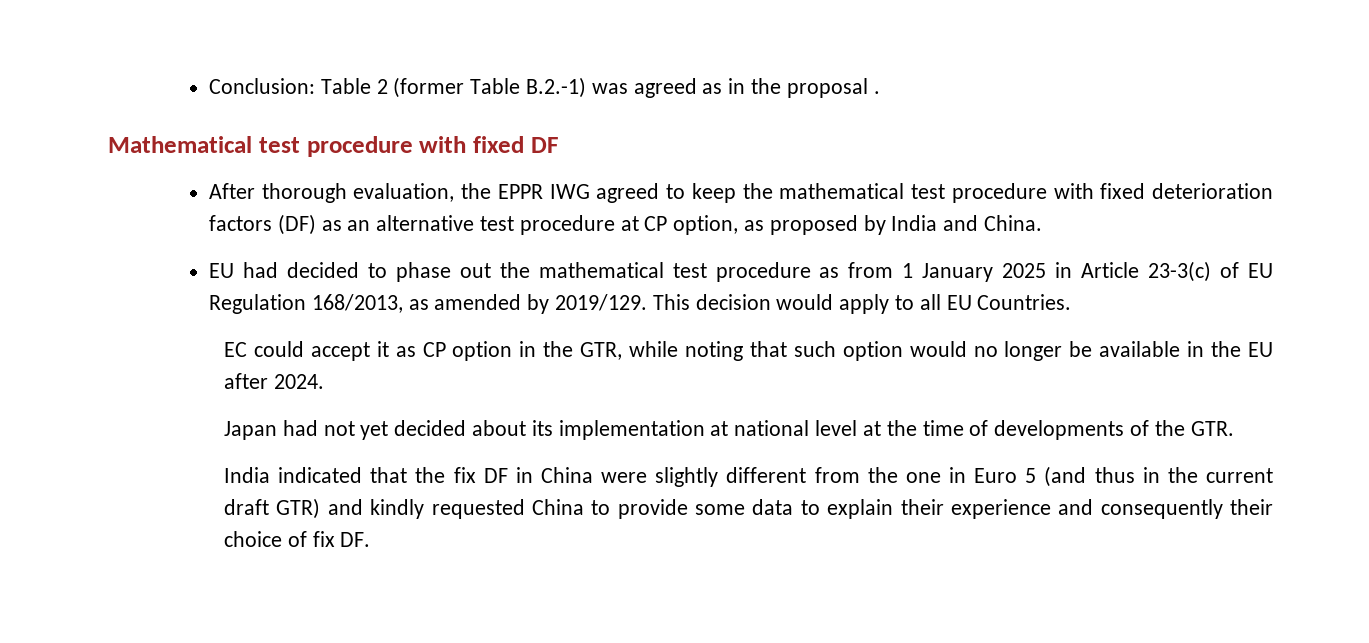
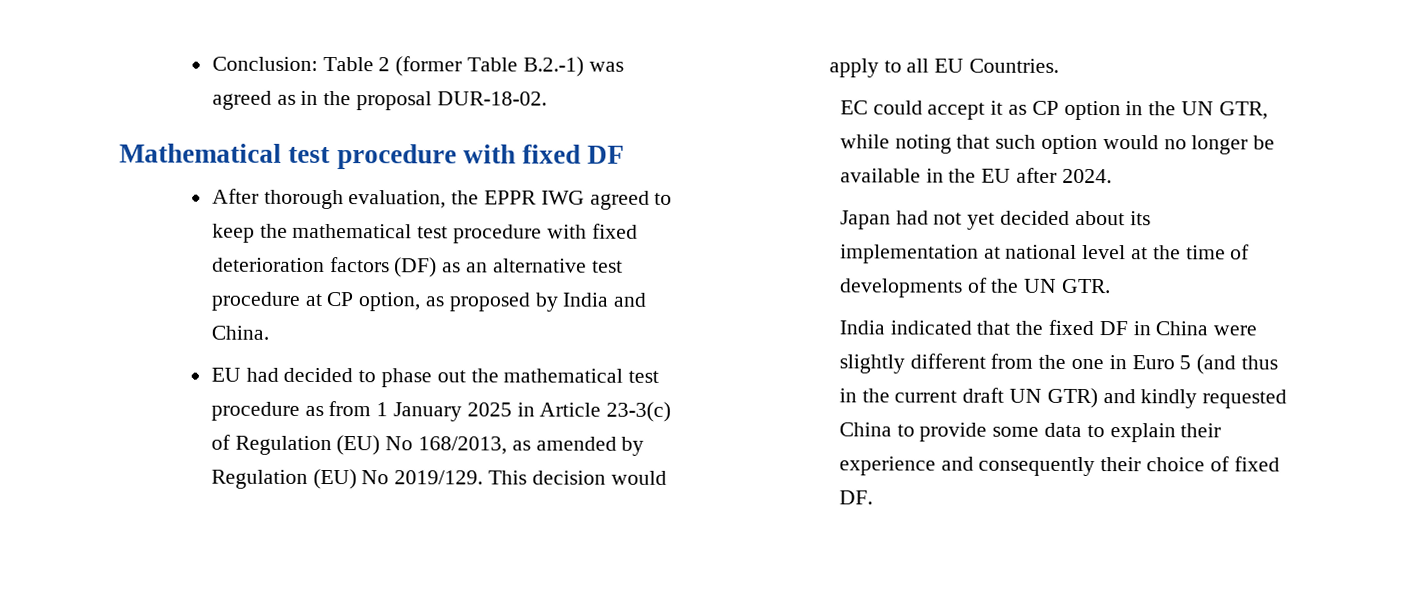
[873,91,880,94] . -> [436,91,547,106] DUR-18-02.
[1248,263,1273,278] [209,294,307,314] EU Regulation -> [234,435,414,456] Regulation (EU) No
(550, 304) none -> [210,468,390,490] Regulation (EU) No
(574, 349) none -> [1180,101,1214,116] UN
(1185, 428) none -> [1024,278,1058,293] UN
[453,467,476,483] fix -> [1047,319,1094,336] fixed
(270, 507) none -> [1008,388,1042,403] UN
[312,531,335,547] fix -> [1233,456,1280,472] fixed

